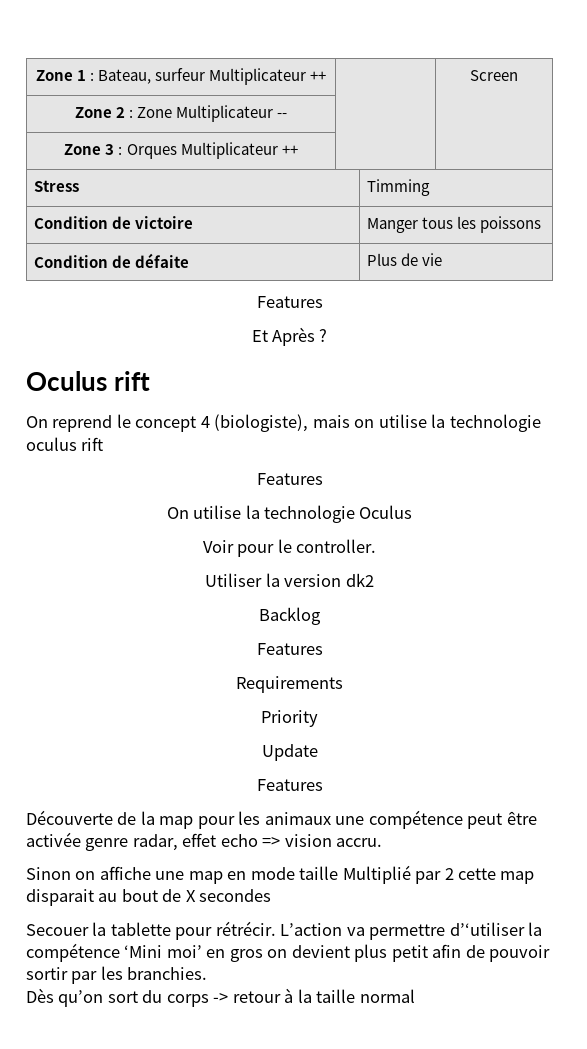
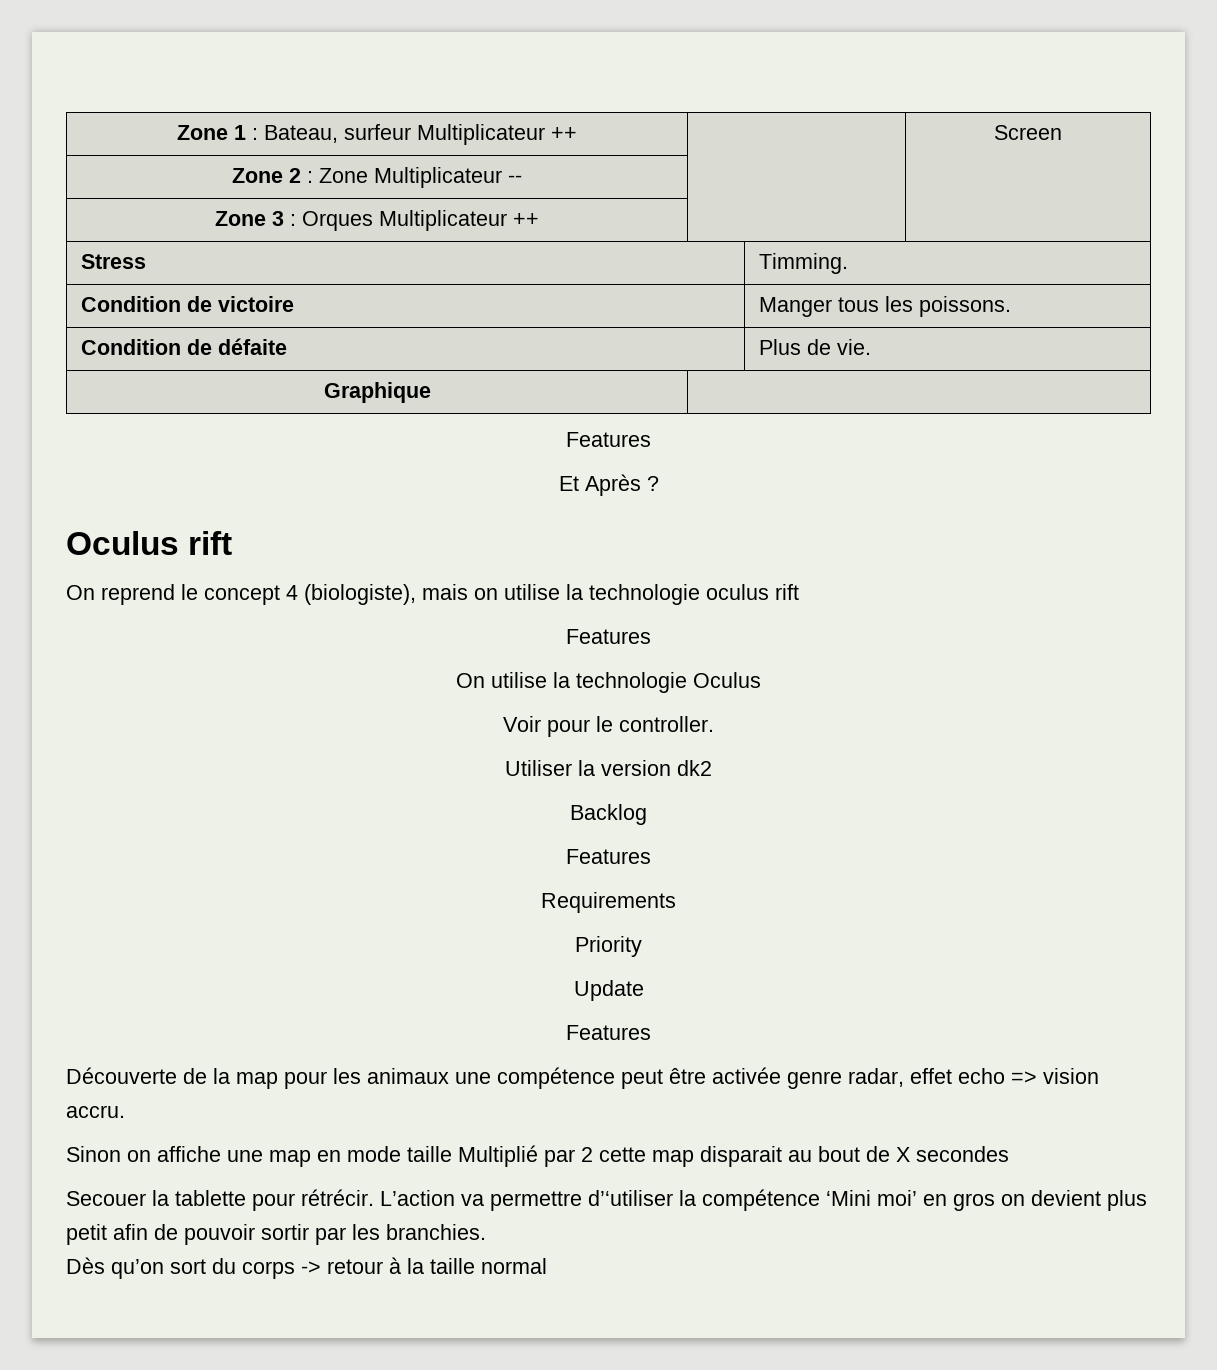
[366,179,430,196] Timming -> [758,253,848,274] Timming.
[480,216,542,233] poissons -> [918,296,1011,317] poissons.
[422,253,443,266] vie -> [836,339,871,355] [323,382,431,403] vie. // Graphique |

